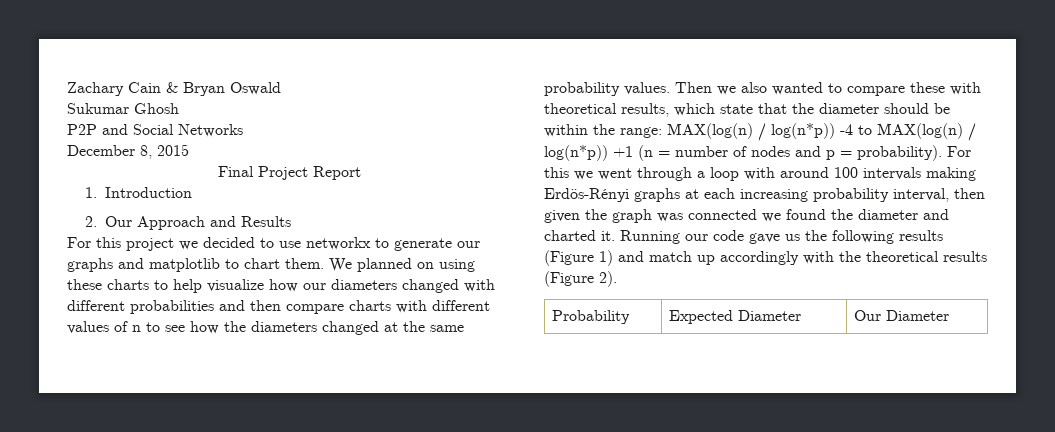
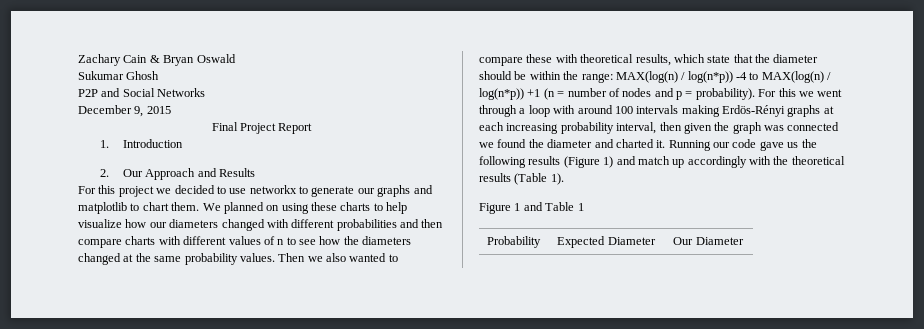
[140,145,152,159] 8, -> [134,106,144,117] 9,
[544,271,617,287] (Figure 2). -> [514,173,564,185] [479,202,584,214] (Table 1). // Figure 1 and Table 1

